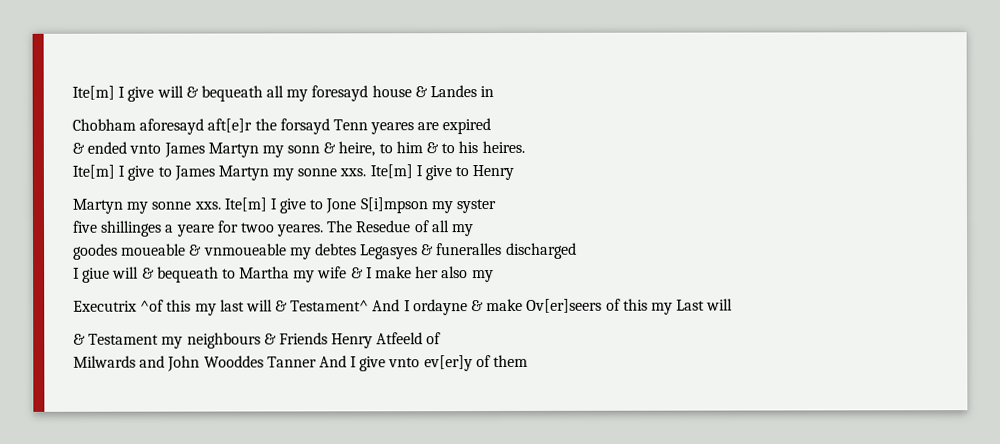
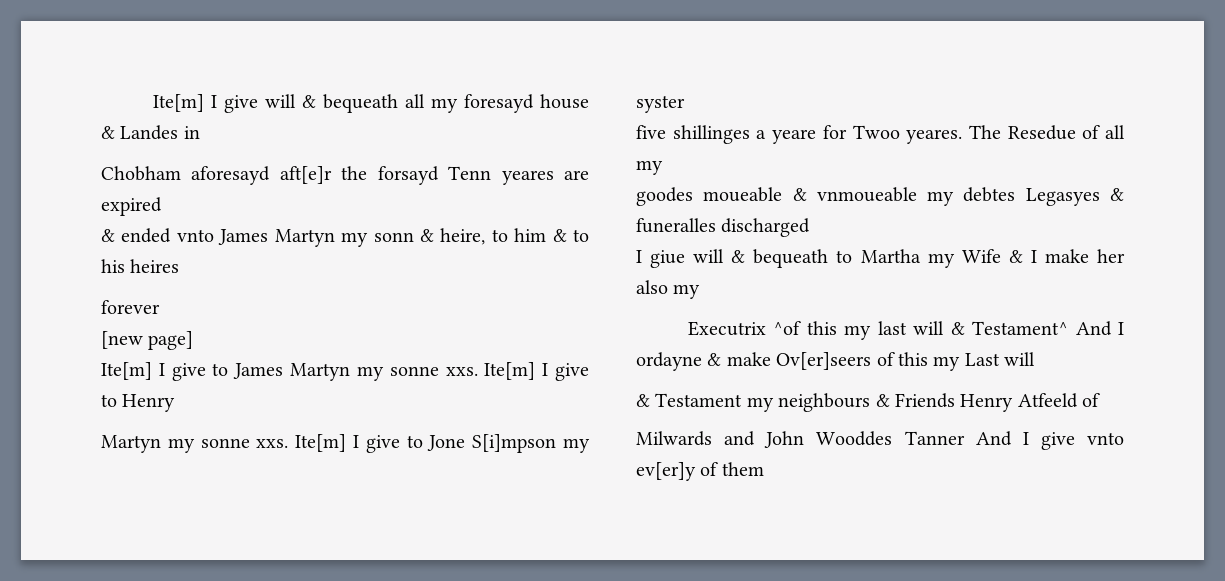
[481,140,525,154] heires. -> [130,259,180,273] [101,300,160,314] [101,331,194,350] heires // forever // [new page]
[240,222,275,233] twoo -> [852,125,900,139] Twoo
[317,266,348,279] wife -> [961,249,1001,263] Wife

